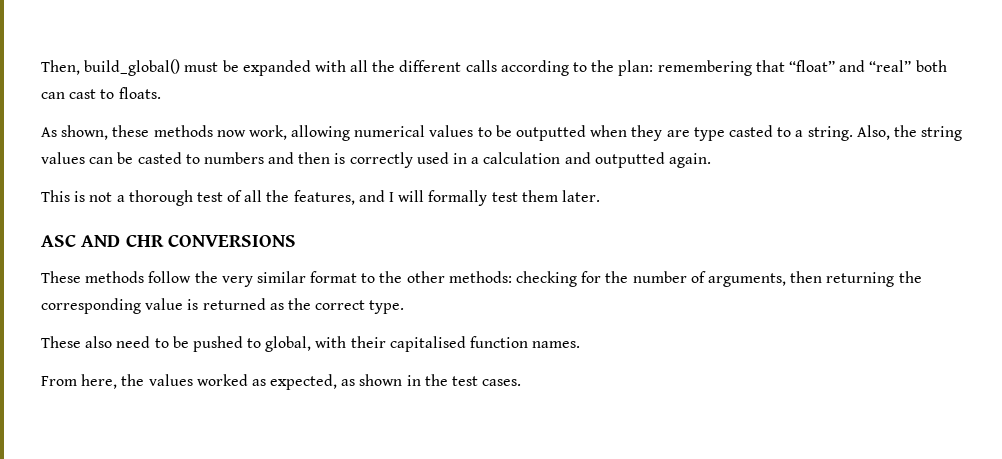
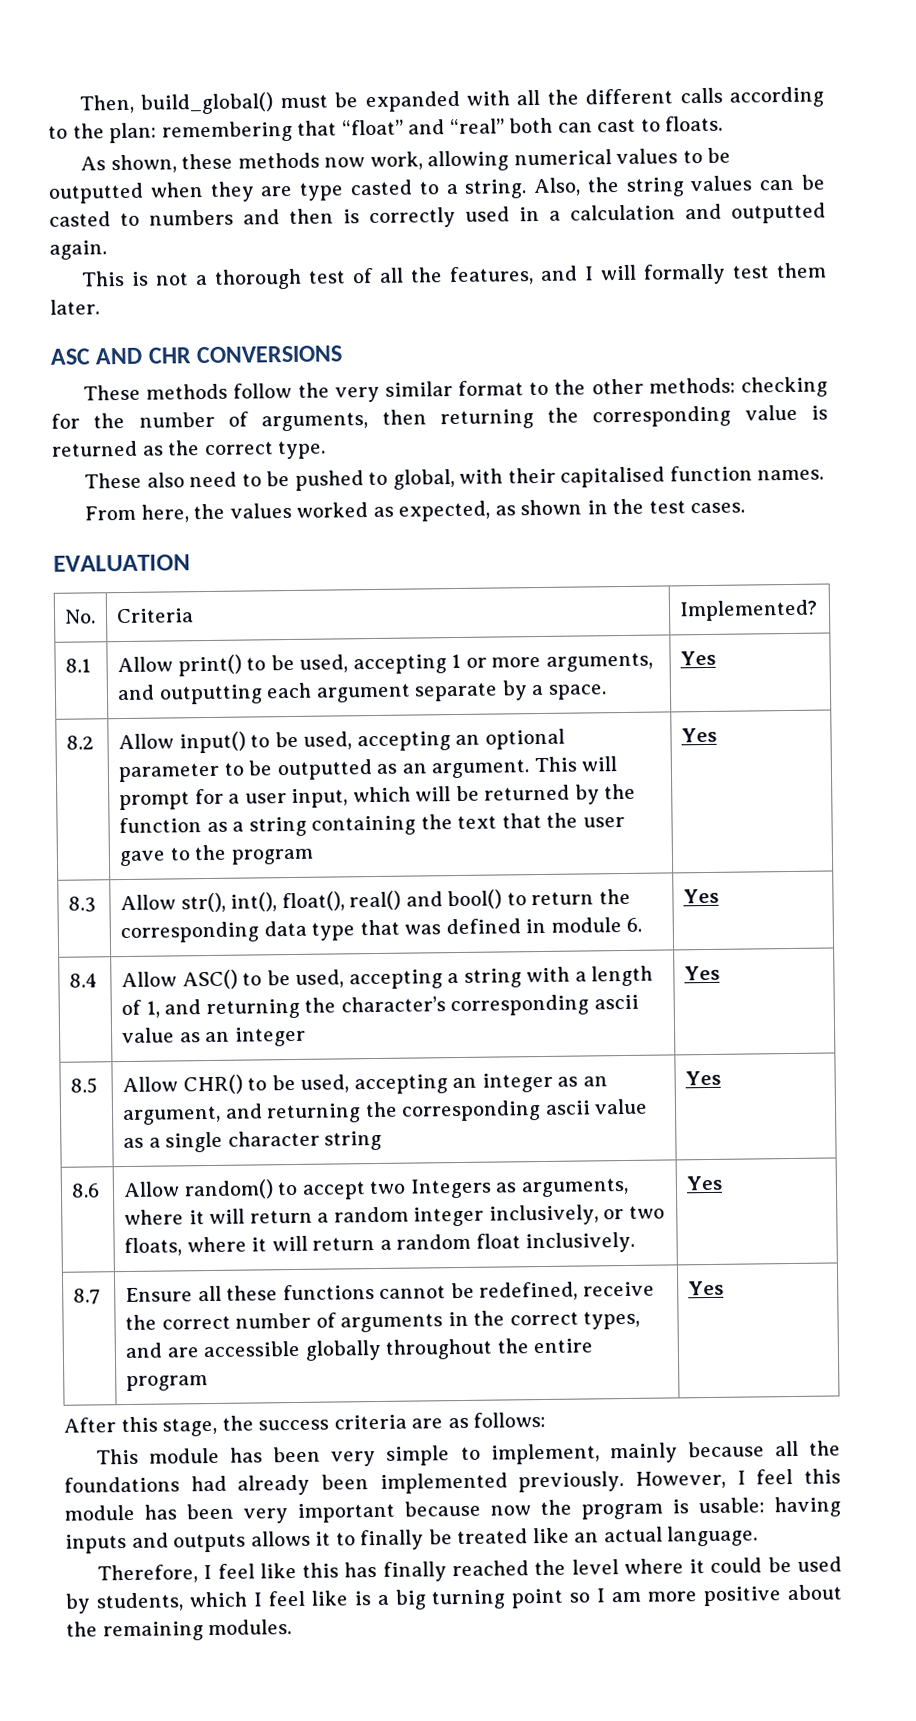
(522, 382) none -> [53,554,190,572] [63,609,96,624] [115,608,194,624] [678,599,818,622] [64,658,91,673] [116,652,653,677] [116,680,607,705] [679,650,716,666] [65,735,94,750] [117,728,565,754] [117,756,618,783] [118,783,637,811] [118,812,625,837] [118,844,314,867] [680,727,717,743] [67,896,96,913] [119,888,631,913] [119,917,643,944] [682,888,719,904] [68,973,98,988] [120,965,654,990] [120,994,639,1020] [120,1026,306,1047] [683,965,720,981] [69,1077,98,1094] [121,1072,608,1095] [121,1098,649,1126] [122,1130,383,1153] [684,1070,721,1086] [70,1183,100,1198] [122,1177,629,1200] [123,1204,665,1227] [123,1231,636,1257] [685,1175,722,1191] [72,1288,101,1305] [124,1281,655,1303] [124,1310,641,1333] [124,1338,594,1361] [125,1375,208,1392] [687,1280,724,1296] [63,1411,547,1437] [96,1440,841,1467] [64,1468,842,1496] [64,1496,841,1524] [65,1525,759,1554] [97,1556,843,1584] [65,1584,842,1614] [66,1619,293,1642] // EVALUATION // No. | Criteria | Implemented? // 8.1 | Allow print() to be used, accepting 1 or more arguments, and outputting each argument separate by a space. | Yes // 8.2 | Allow input() to be used, accepting an optional parameter to be outputted as an argument. This will prompt for a user input, which will be returned by the function as a string containing the text that the user gave to the program | Yes // 8.3 | Allow str(), int(), float(), real() and bool() to return the corresponding data type that was defined in module 6. | Yes // 8.4 | Allow ASC() to be used, accepting a string with a length of 1, and returning the character’s corresponding ascii value as an integer | Yes // 8.5 | Allow CHR() to be used, accepting an integer as an argument, and returning the corresponding ascii value as a single character string | Yes // 8.6 | Allow random() to accept two Integers as arguments, where it will return a random integer inclusively, or two floats, where it will return a random float inclusively. | Yes // 8.7 | Ensure all these functions cannot be redefined, receive the correct number of arguments in the correct types, and are accessible globally throughout the entire program | Yes // After this stage, the success criteria are as follows: // This module has been very simple to implement, mainly because all the foundations had already been implemented previously. However, I feel this module has been very important because now the program is usable: having inputs and outputs allows it to finally be treated like an actual language. // Therefore, I feel like this has finally reached the level where it could be used by students, which I feel like is a big turning point so I am more positive about the remaining modules.

